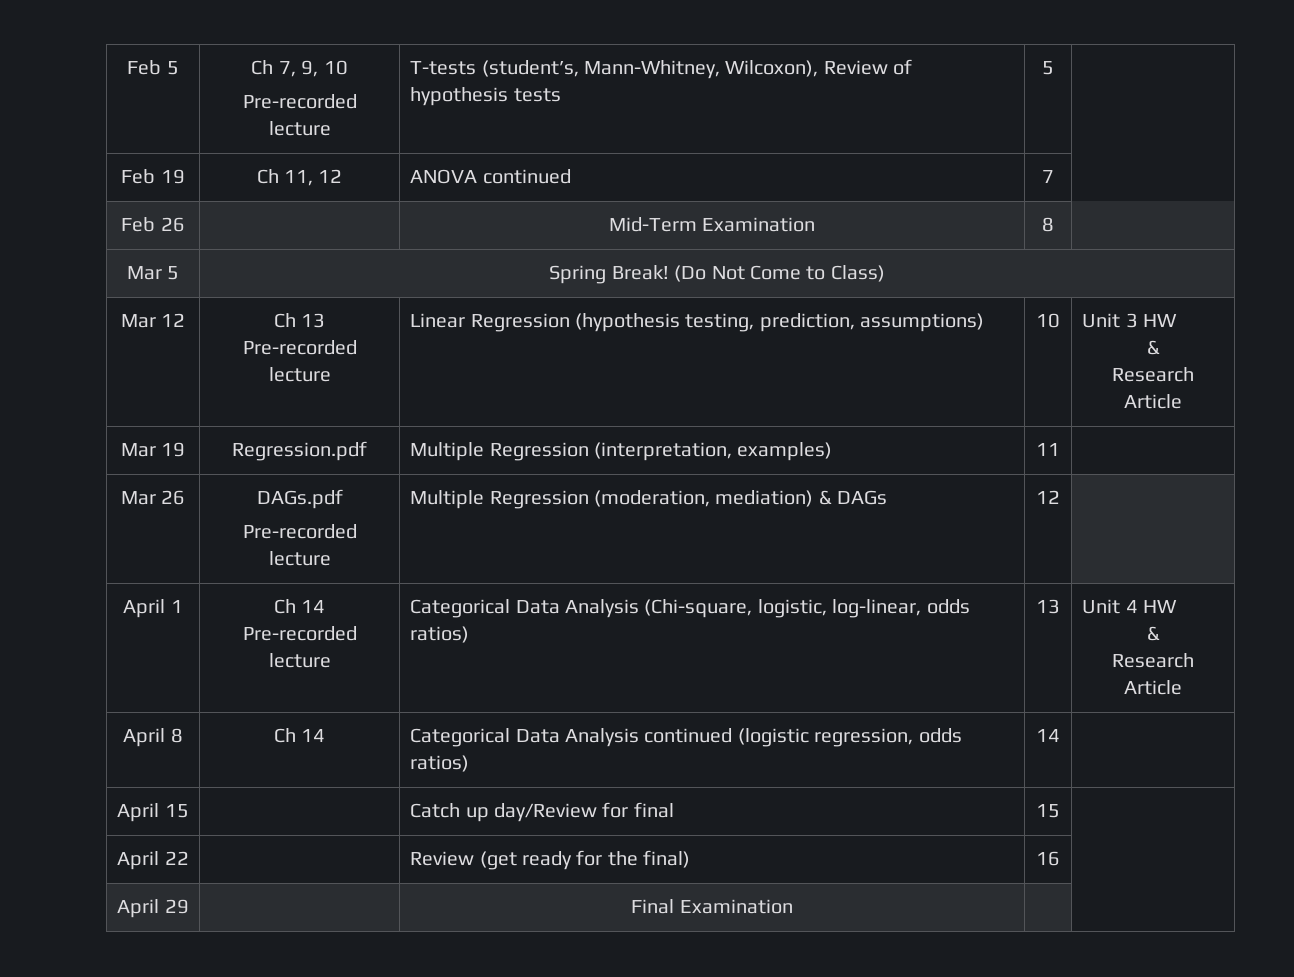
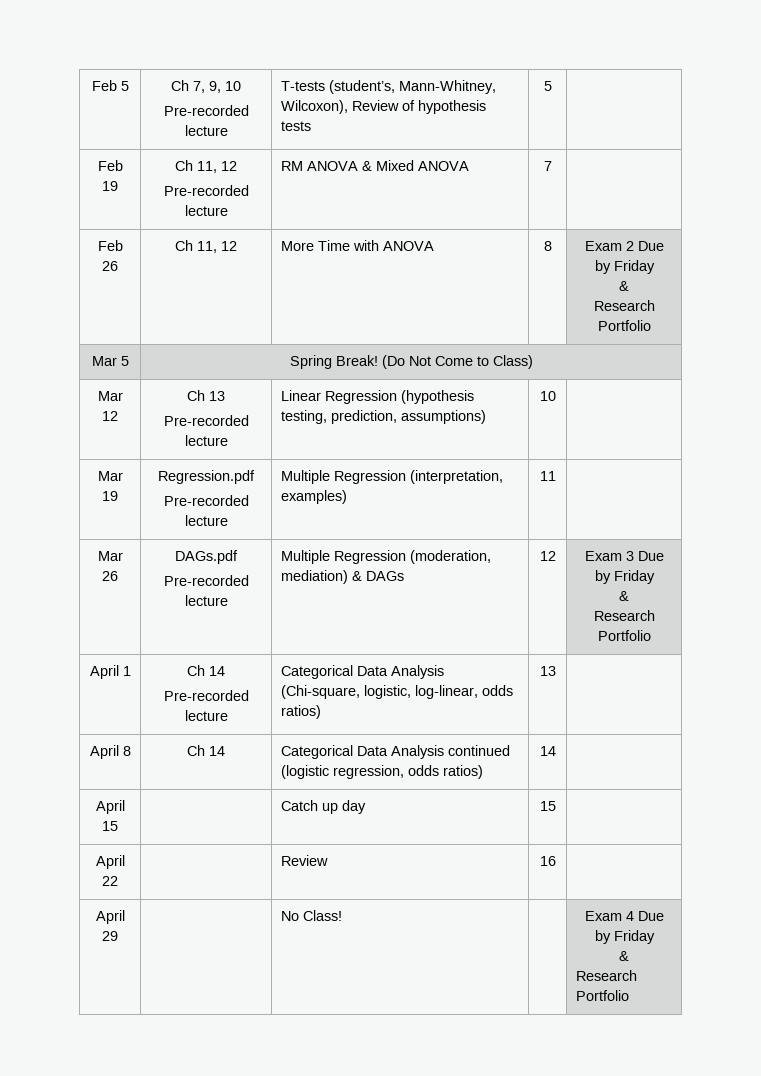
[410,169,571,184] [1042,170,1054,183] [121,217,185,232] [608,217,816,232] [1042,217,1054,232] | ANOVA continued | 7 | // Feb 26 | | Mid-Term Examination | 8 | -> [163,185,249,196] [184,205,228,216] [281,160,470,171] [543,161,552,171] [97,240,123,251] [102,261,118,271] [175,240,237,253] [281,240,435,251] [543,241,552,251] [584,241,664,251] [594,260,655,274] [619,281,629,291] [593,300,655,311] [597,320,651,331] // Pre-recorded lecture | RM ANOVA & Mixed ANOVA | 7 | // Feb 26 | Ch 11, 12 | More Time with ANOVA | 8 | Exam 2 Due by Friday // & // Research Portfolio
[1082,313,1178,328] [1146,340,1160,355] [1112,367,1194,382] [1124,394,1182,409] Unit 3 HW // & // Research Article -> (556, 396) none
(367, 451) none -> [163,495,249,506] [184,515,228,526] // Pre-recorded lecture
(1060, 497) none -> [584,551,664,561] [594,570,655,584] [619,591,629,601] [593,610,655,621] [597,630,651,641] Exam 3 Due by Friday // & // Research Portfolio
[1082,599,1178,614] [1146,626,1160,641] [1112,653,1194,668] [1124,680,1182,695] Unit 4 HW // & // Research Article -> (556, 671) none
[494,802,674,822] day/Review for final -> [342,800,367,814] day
[479,850,691,870] [1036,851,1060,866] [117,899,189,918] [631,899,793,914] (get ready for the final) | 16 | // April 29 | | Final Examination | | -> [539,856,556,866] [95,910,125,924] [102,931,118,941] [281,910,343,921] [584,911,664,921] [594,930,655,944] [619,951,629,961] [576,970,638,981] [576,990,630,1001] | 16 | // April 29 | | No Class! | | Exam 4 Due by Friday // & // Research Portfolio

